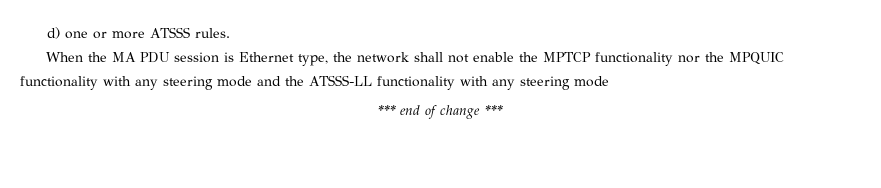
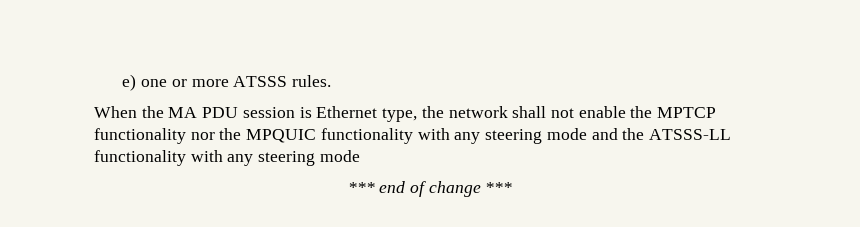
[47,27,61,39] d) -> [122,74,137,91] e)

